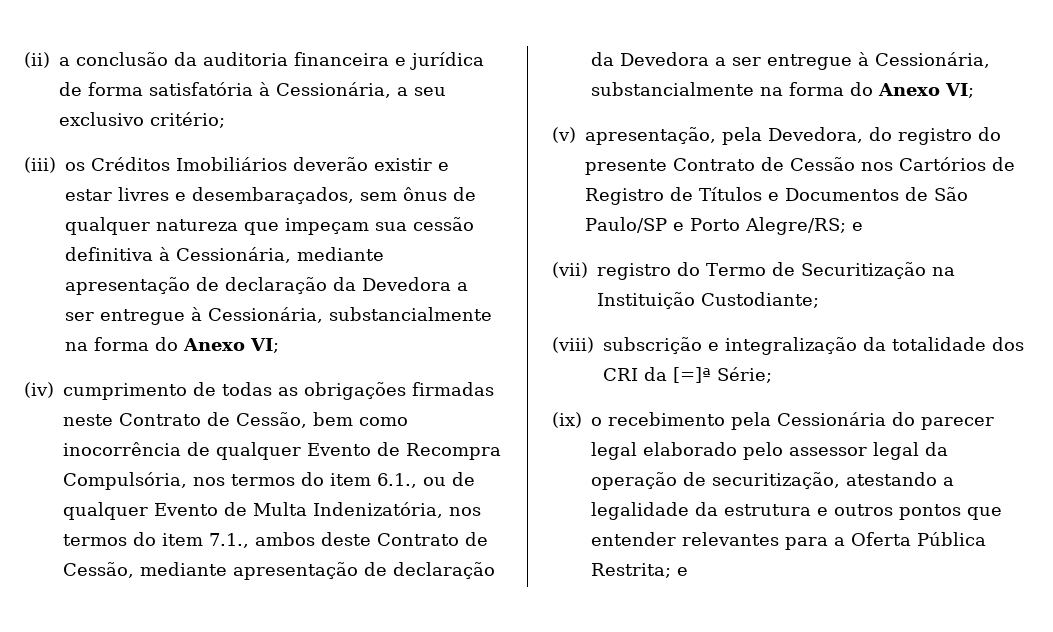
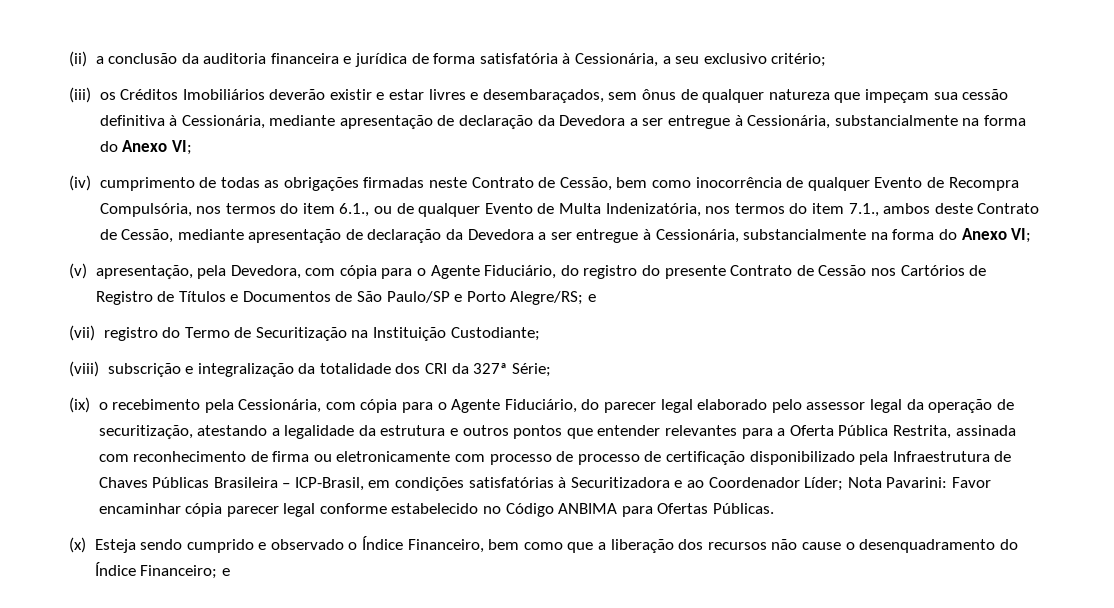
(863, 135) none -> [305,265,557,279] com cópia para o Agente Fiduciário,
[673,367,711,383] [=]ª -> [473,363,508,374] 327ª
[777,412,886,426] Cessionária -> [238,399,577,413] Cessionária, com cópia para o Agente Fiduciário,
[591,563,671,578] Restrita; -> [892,425,1016,439] [98,451,1012,465] [98,477,991,491] [98,503,774,517] [69,536,1018,553] [94,562,218,579] Restrita, assinada com reconhecimento de firma ou eletronicamente com processo de processo de certificação disponibilizado pela Infraestrutura de Chaves Públicas Brasileira – ICP-Brasil, em condições satisfatórias à Securitizadora e ao Coordenador Líder; Nota Pavarini: Favor encaminhar cópia parecer legal conforme estabelecido no Código ANBIMA para Ofertas Públicas. // (x) Esteja sendo cumprido e observado o Índice Financeiro, bem como que a liberação dos recursos não cause o desenquadramento do Índice Financeiro;

